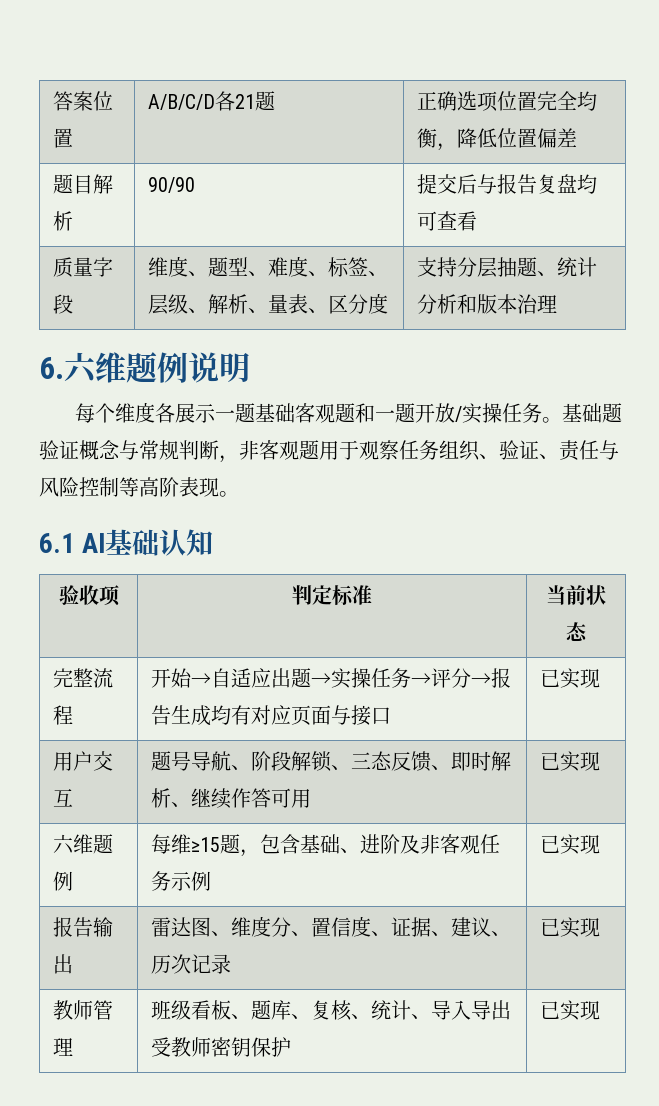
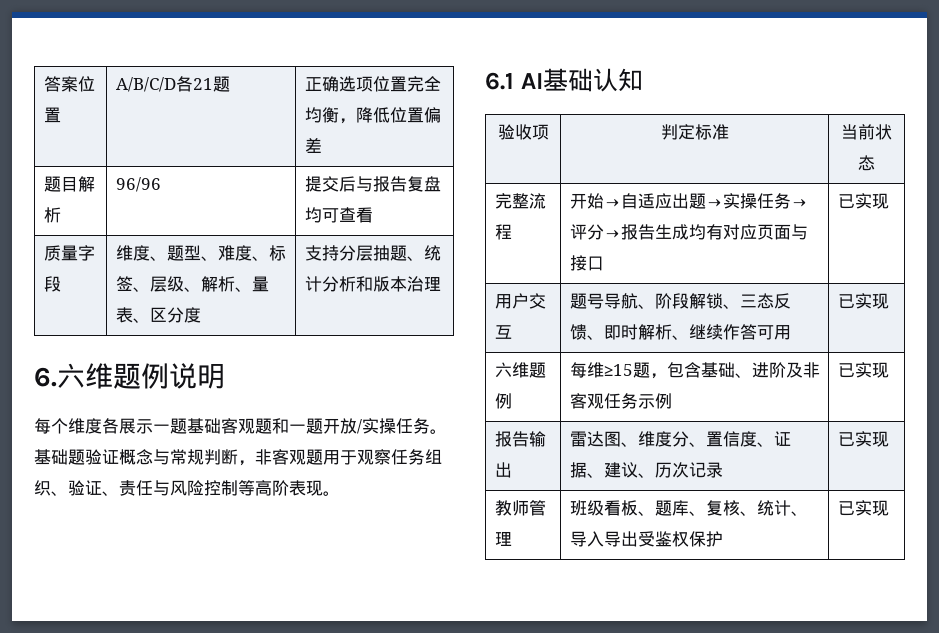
[148,177,196,193] 90/90 -> [115,177,161,192] 96/96
[171,1037,252,1057] 教师密钥 -> [654,531,689,547] 鉴权

